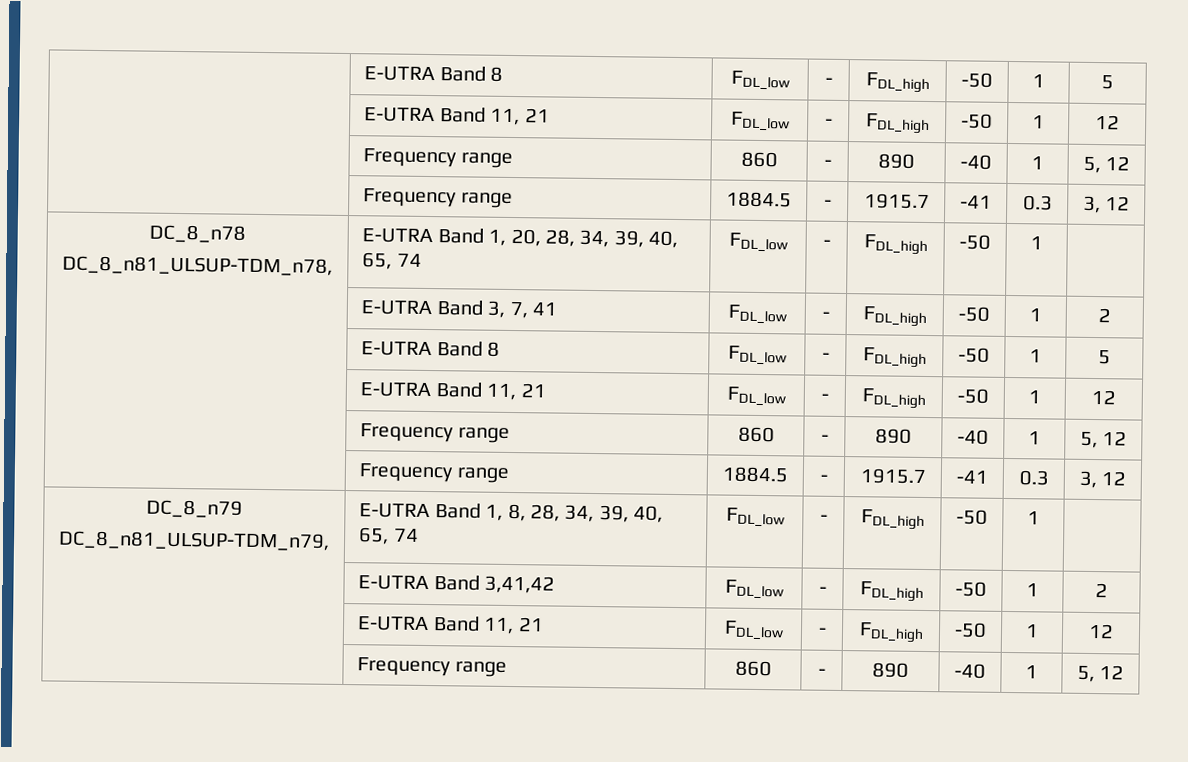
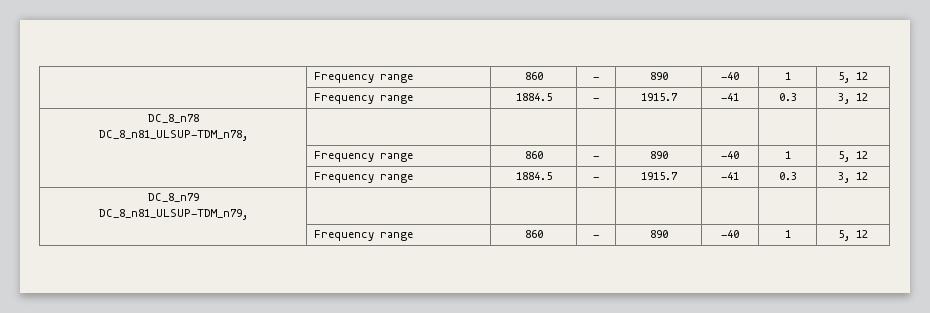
[364,66,504,82] [730,70,790,90] [824,77,833,85] [865,72,930,94] [961,72,993,88] [1032,74,1045,88] [1101,75,1114,90] [364,107,550,126] [730,111,790,131] [824,118,833,126] [865,113,930,135] [961,113,993,129] [1032,115,1045,129] [1095,115,1120,130] | E-UTRA Band 8 | FDL_low | - | FDL_high | -50 | 1 | 5 // | E-UTRA Band 11, 21 | FDL_low | - | FDL_high | -50 | 1 | 12 // -> (314, 77) none
[362,228,679,249] [362,252,422,270] [728,232,788,252] [822,239,831,247] [863,234,928,256] [959,234,991,250] [1030,236,1043,250] [361,300,557,319] [727,304,787,324] [821,311,830,319] [862,306,927,328] [958,306,990,322] [1029,308,1042,322] [1098,308,1111,323] [361,341,501,357] [727,345,787,365] [821,352,830,360] [862,347,927,368] [958,347,990,363] [1029,349,1042,363] [1098,350,1111,365] [360,382,546,401] [726,386,786,406] [820,393,829,401] [861,388,926,409] [957,388,989,404] [1028,390,1041,404] [1091,389,1116,405] E-UTRA Band 1, 20, 28, 34, 39, 40, 65, 74 | FDL_low | - | FDL_high | -50 | 1 | // | E-UTRA Band 3, 7, 41 | FDL_low | - | FDL_high | -50 | 1 | 2 // | E-UTRA Band 8 | FDL_low | - | FDL_high | -50 | 1 | 5 // | E-UTRA Band 11, 21 | FDL_low | - | FDL_high | -50 | 1 | 12 -> (248, 135) | | | | | |
[359,503,664,523] [359,527,419,545] [725,507,785,527] [819,514,828,522] [860,509,925,530] [956,509,988,525] [1027,511,1040,525] [358,575,556,594] [724,579,784,599] [818,586,827,594] [859,581,924,602] [955,581,987,597] [1026,583,1039,597] [1095,583,1108,598] [357,616,544,635] [723,620,784,640] [817,627,827,635] [858,622,924,643] [954,622,987,638] [1025,624,1039,638] [1088,623,1114,639] E-UTRA Band 1, 8, 28, 34, 39, 40, 65, 74 | FDL_low | - | FDL_high | -50 | 1 | // | E-UTRA Band 3,41,42 | FDL_low | - | FDL_high | -50 | 1 | 2 // | E-UTRA Band 11, 21 | FDL_low | - | FDL_high | -50 | 1 | 12 -> (248, 214) | | | | | |

